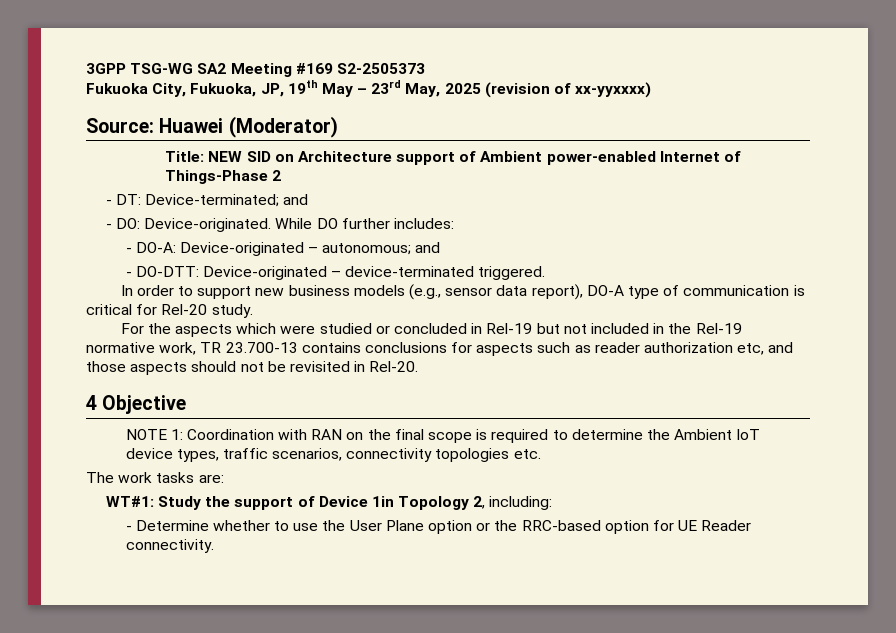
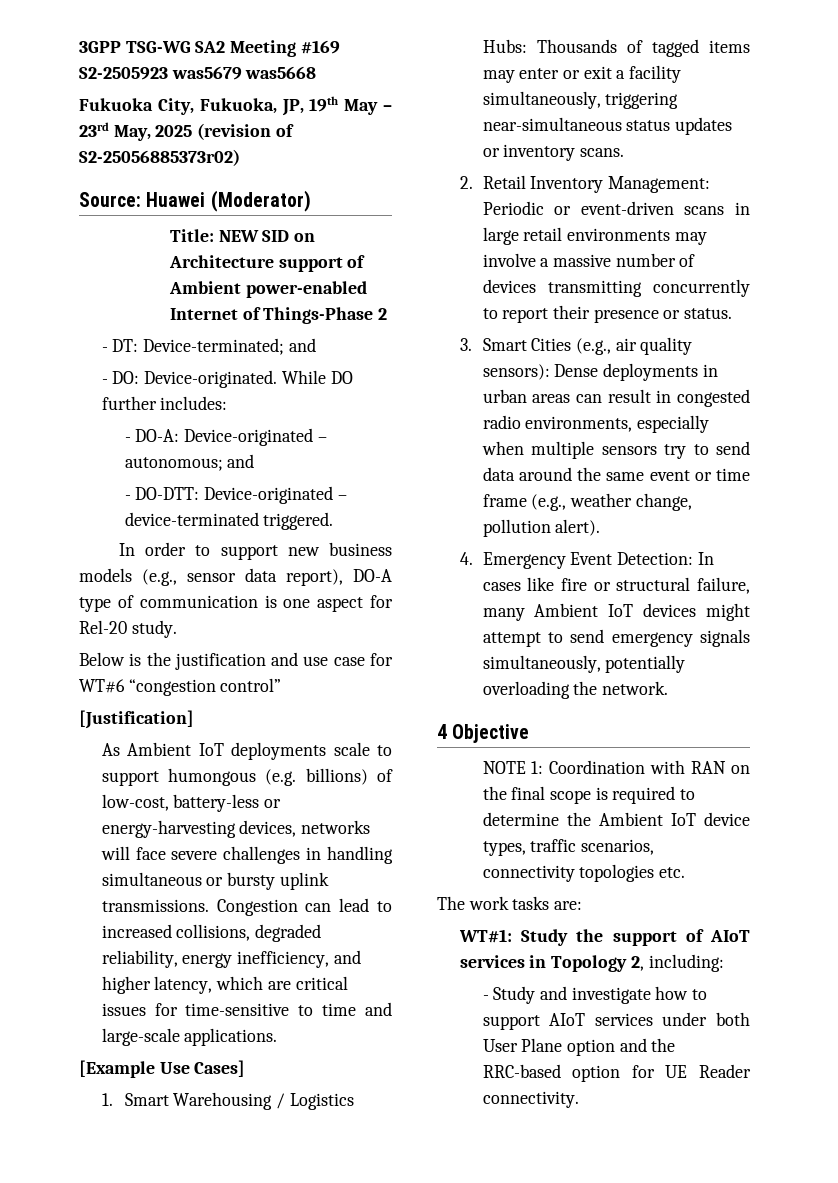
[336,63,425,74] S2-2505373 -> [79,66,317,80] S2-2505923 was5679 was5668
[575,82,652,98] xx-yyxxxx) -> [79,149,240,166] S2-25056885373r02)
[86,304,132,315] critical -> [283,597,364,612] one aspect
[120,323,742,337] [86,342,794,356] [86,361,419,375] For the aspects which were studied or concluded in Rel-19 but not included in the Rel-19 normative work, TR 23.700-13 contains conclusions for aspects such as reader authorization etc, and those aspects should not be revisited in Rel-20. -> [79,652,393,670] [79,678,282,696] [79,710,194,729] [101,742,392,760] [101,768,394,786] [101,794,282,812] [101,820,371,838] [100,846,393,864] [101,872,329,890] [101,898,393,916] [101,924,322,942] [101,950,361,968] [101,976,348,994] [101,1002,392,1016] [101,1028,278,1046] [79,1060,246,1078] [101,1092,354,1110] [482,39,750,57] [482,65,682,83] [482,91,679,109] [482,117,732,135] [482,144,624,161] [459,175,710,193] [482,201,750,215] [482,227,707,245] [482,253,696,267] [482,279,750,297] [482,305,733,323] [459,337,693,355] [482,363,718,381] [482,389,750,407] [482,415,709,433] [481,441,750,459] [482,467,750,481] [482,493,692,511] [482,519,601,537] [459,552,714,569] [482,577,750,594] [482,603,750,621] [482,629,750,647] [482,655,686,673] [482,681,668,699] Below is the justification and use case for WT#6 “congestion control” // [Justification] // As Ambient IoT deployments scale to support humongous (e.g. billions) of low-cost, battery-less or energy-harvesting devices, networks will face severe challenges in handling simultaneous or bursty uplink transmissions. Congestion can lead to increased collisions, degraded reliability, energy inefficiency, and higher latency, which are critical issues for time-sensitive to time and large-scale applications. // [Example Use Cases] // 1. Smart Warehousing / Logistics Hubs: Thousands of tagged items may enter or exit a facility simultaneously, triggering near-simultaneous status updates or inventory scans. // 2. Retail Inventory Management: Periodic or event-driven scans in large retail environments may involve a massive number of devices transmitting concurrently to report their presence or status. // 3. Smart Cities (e.g., air quality sensors): Dense deployments in urban areas can result in congested radio environments, especially when multiple sensors try to send data around the same event or time frame (e.g., weather change, pollution alert). // 4. Emergency Event Detection: In cases like fire or structural failure, many Ambient IoT devices might attempt to send emergency signals simultaneously, potentially overloading the network.
[318,496,394,507] Device 1in -> [710,930,750,942] [459,955,547,968] AIoT services in
[135,520,346,531] Determine whether to use the -> [493,986,708,1004] [482,1012,750,1030] Study and investigate how to support AIoT services under both
[476,522,491,531] or -> [619,1038,647,1052] and

